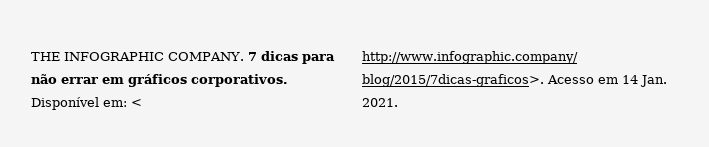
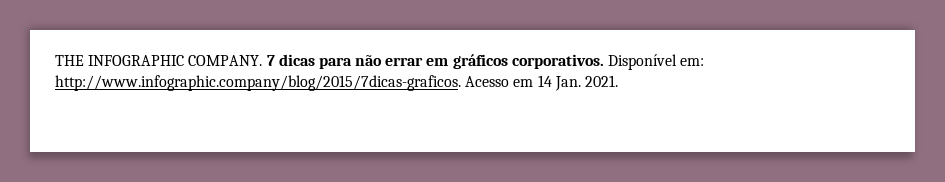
[131,99,142,107] [362,51,578,64] [362,74,544,87] < http://www.infographic.company/ blog/2015/7dicas-graficos>. -> [55,75,461,91] http://www.infographic.company/blog/2015/7dicas-graficos.

